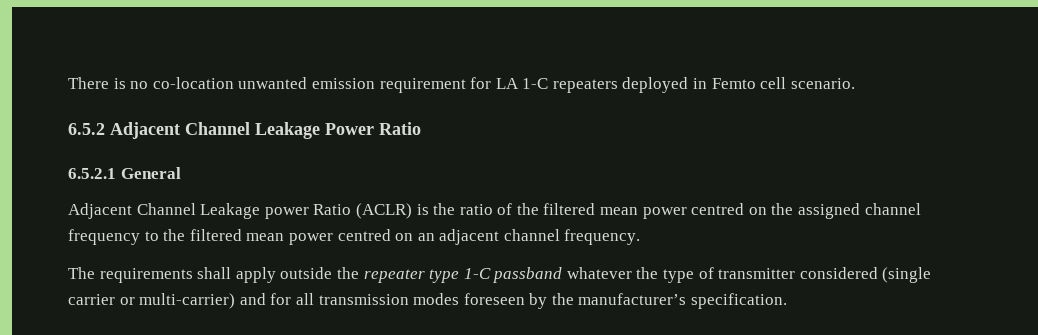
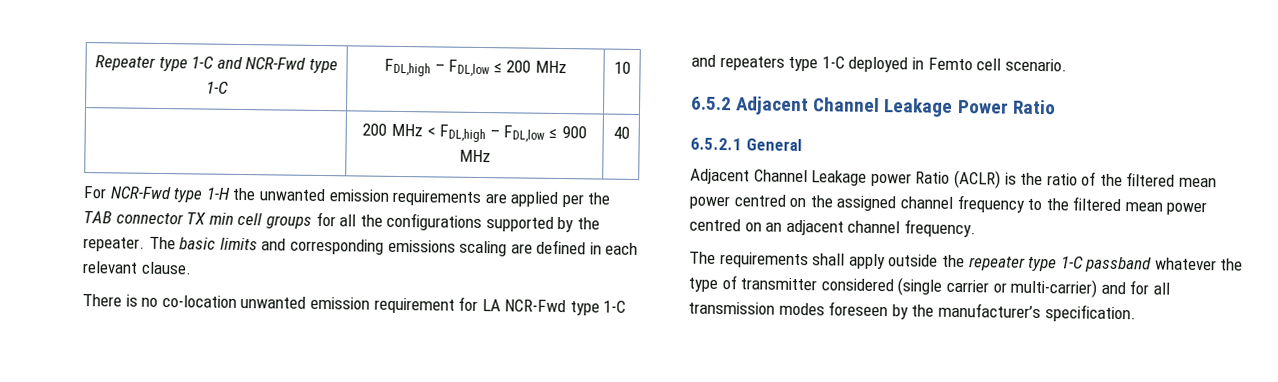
(68, 83) none -> [95,55,338,74] [205,81,229,94] [384,58,567,78] [613,61,631,74] [362,123,587,143] [458,149,491,163] [612,126,630,139] [83,186,611,208] [83,211,601,233] [83,236,639,257] [82,261,192,275] Repeater type 1-C and NCR-Fwd type 1-C | FDL,high – FDL,low ≤ 200 MHz | 10 // | 200 MHz < FDL,high – FDL,low ≤ 900 MHz | 40 // For NCR-Fwd type 1-H the unwanted emission requirements are applied per the TAB connector TX min cell groups for all the configurations supported by the repeater. The basic limits and corresponding emissions scaling are defined in each relevant clause. //
[522,78,618,93] 1-C repeaters -> [504,299,627,316] [691,54,845,72] NCR-Fwd type 1-C and repeaters type 1-C

